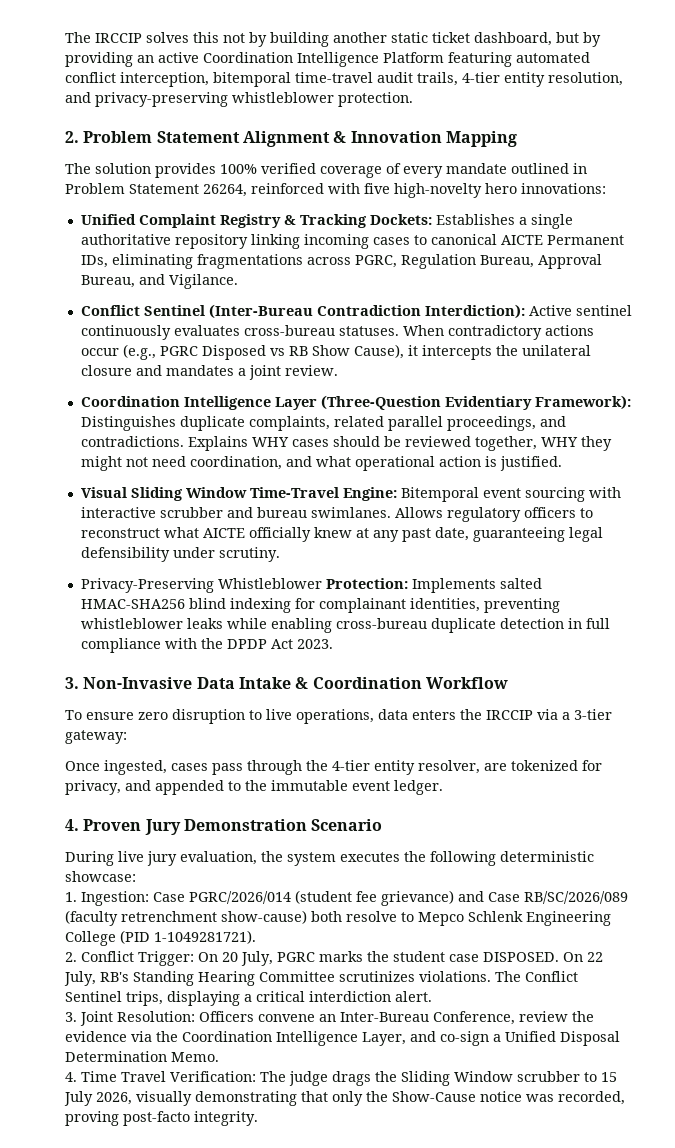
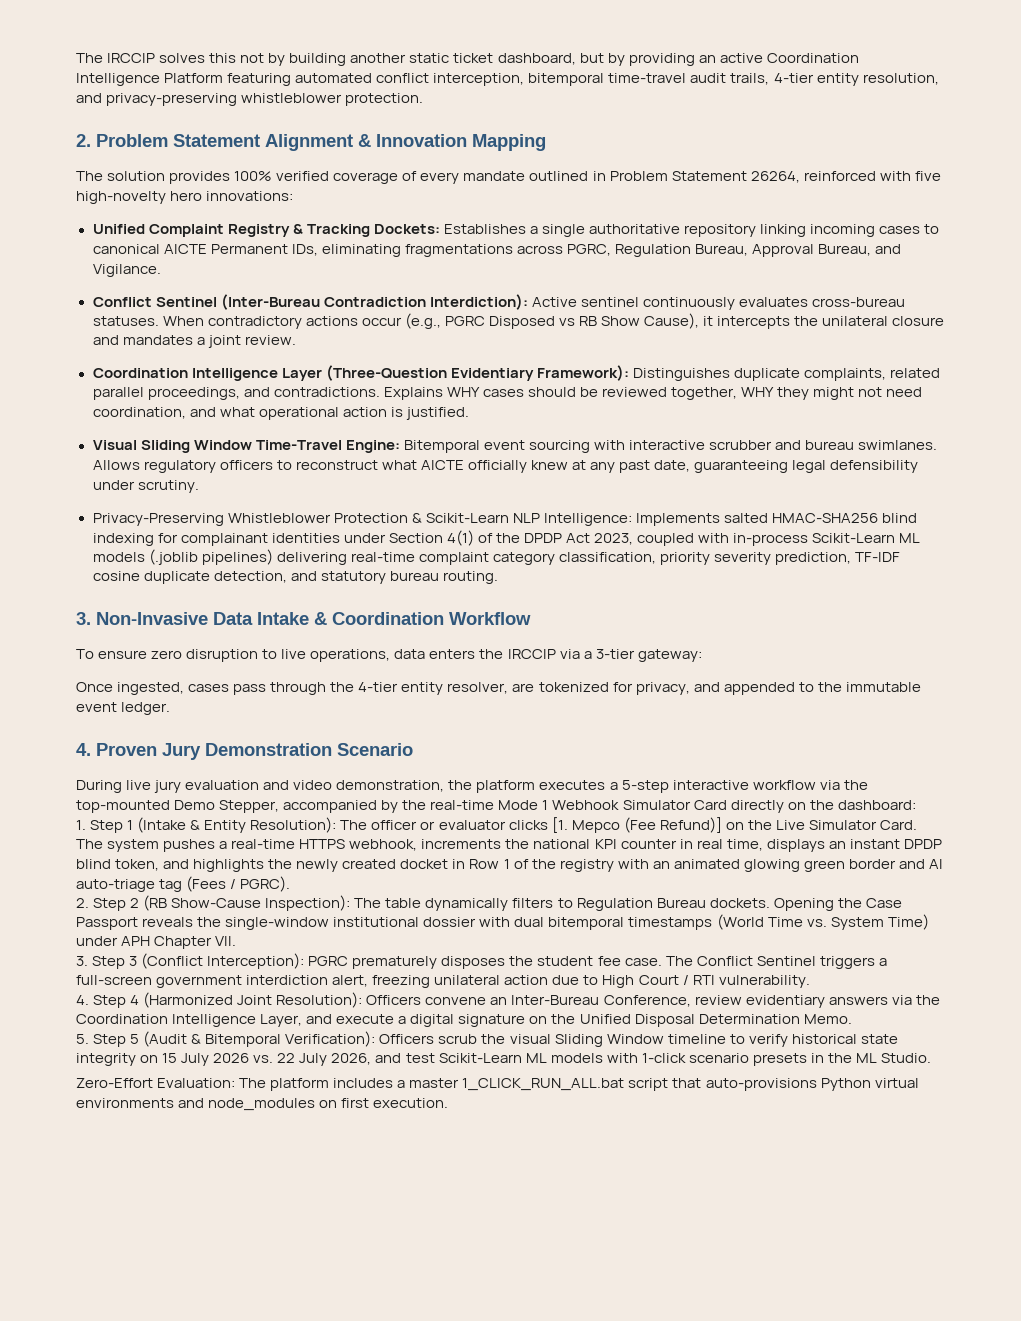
[325,578,408,589] Protection: -> [333,513,632,526] Protection & Scikit-Learn NLP Intelligence:
[409,598,560,613] [80,618,610,633] [80,638,333,653] identities, preventing whistleblower leaks while enabling cross-bureau duplicate detection in full compliance with the DPDP Act 2023. -> [271,530,921,546] [92,549,901,565] [92,571,498,584] identities under Section 4(1) of the DPDP Act 2023, coupled with in-process Scikit-Learn ML models (.joblib pipelines) delivering real-time complaint category classification, priority severity prediction, TF-IDF cosine duplicate detection, and statutory bureau routing.
[180,851,594,866] [65,871,136,882] [65,890,628,906] [65,910,611,926] [65,930,256,946] [65,951,603,966] [64,971,578,986] [65,991,432,1006] [65,1011,195,1026] evaluation, the system executes the following deterministic showcase: // 1. Ingestion: Case PGRC/2026/014 (student fee grievance) and Case RB/SC/2026/089 (faculty retrenchment show-cause) both resolve to Mepco Schlenk Engineering College (PID 1-1049281721). // 2. Conflict Trigger: On 20 July, PGRC marks the student case DISPOSED. On 22 July, RB's Standing Hearing Committee scrutinizes violations. The Conflict Sentinel trips, displaying a critical interdiction alert. // 3. Joint Resolution: -> [185,780,868,793] [76,800,916,813] [76,817,917,833] [76,839,942,852] [76,859,944,872] [76,876,291,892] [76,895,902,911] [76,914,929,930] [76,936,237,949] [76,953,887,969] [76,975,810,988] [76,992,363,1008] evaluation and video demonstration, the platform executes a 5-step interactive workflow via the top-mounted Demo Stepper, accompanied by the real-time Mode 1 Webhook Simulator Card directly on the dashboard: // 1. Step 1 (Intake & Entity Resolution): The officer or evaluator clicks [1. Mepco (Fee Refund)] on the Live Simulator Card. The system pushes a real-time HTTPS webhook, increments the national KPI counter in real time, displays an instant DPDP blind token, and highlights the newly created docket in Row 1 of the registry with an animated glowing green border and AI auto-triage tag (Fees / PGRC). // 2. Step 2 (RB Show-Cause Inspection): The table dynamically filters to Regulation Bureau dockets. Opening the Case Passport reveals the single-window institutional dossier with dual bitemporal timestamps (World Time vs. System Time) under APH Chapter VII. // 3. Step 3 (Conflict Interception): PGRC prematurely disposes the student fee case. The Conflict Sentinel triggers a full-screen government interdiction alert, freezing unilateral action due to High Court / RTI vulnerability. // 4. Step 4 (Harmonized Joint Resolution):
[572,1011,594,1022] [65,1031,127,1042] the evidence -> [745,995,888,1008] evidentiary answers
[440,1031,620,1046] [65,1051,219,1062] [65,1071,617,1086] [64,1091,625,1106] [65,1111,258,1126] co-sign a Unified Disposal Determination Memo. // 4. Time Travel Verification: The judge drags the Sliding Window scrubber to 15 July 2026, visually demonstrating that only the Show-Cause notice was recorded, proving post-facto integrity. -> [336,1014,852,1027] [76,1031,898,1047] [76,1053,932,1066] [76,1078,919,1091] [76,1098,449,1111] execute a digital signature on the Unified Disposal Determination Memo. // 5. Step 5 (Audit & Bitemporal Verification): Officers scrub the visual Sliding Window timeline to verify historical state integrity on 15 July 2026 vs. 22 July 2026, and test Scikit-Learn ML models with 1-click scenario presets in the ML Studio. // Zero-Effort Evaluation: The platform includes a master 1_CLICK_RUN_ALL.bat script that auto-provisions Python virtual environments and node_modules on first execution.

